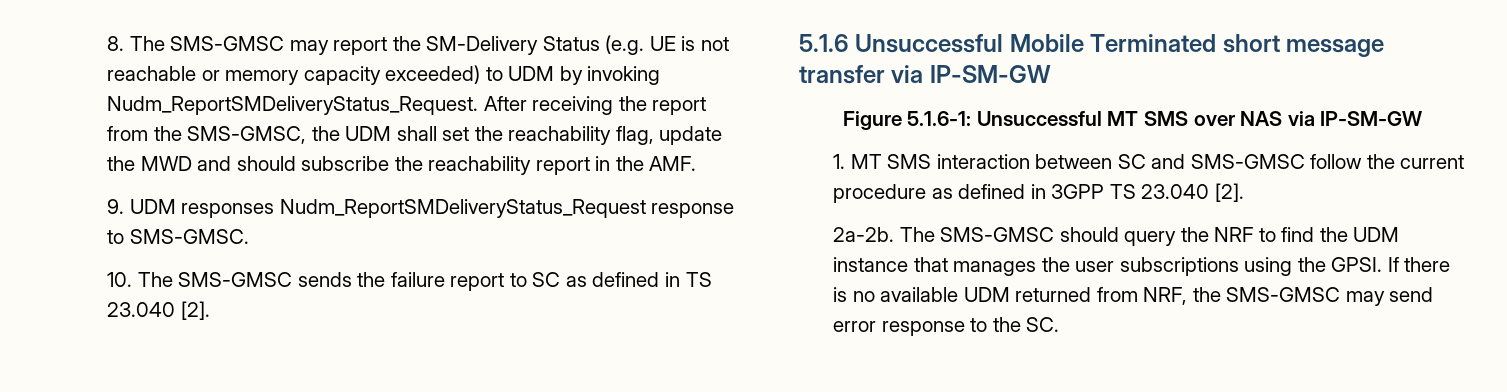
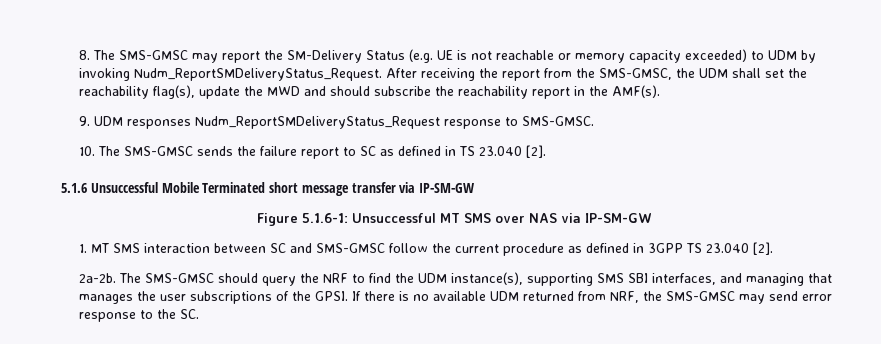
[615,126,654,145] flag, -> [152,85,195,99] flag(s),
[649,156,697,171] AMF. -> [611,85,660,98] AMF(s).
[833,257,909,272] instance -> [450,272,804,286] instance(s), supporting SMS SBI interfaces, and managing
[1244,257,1293,276] using -> [275,291,289,301] of

